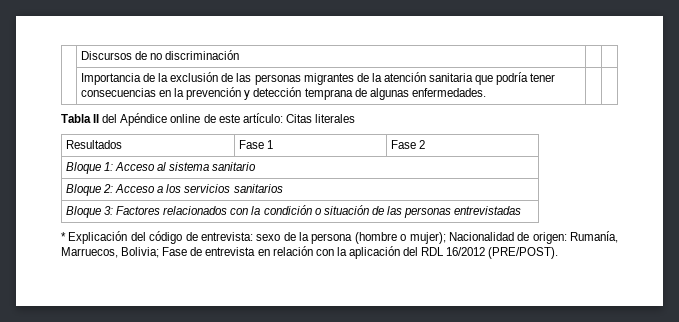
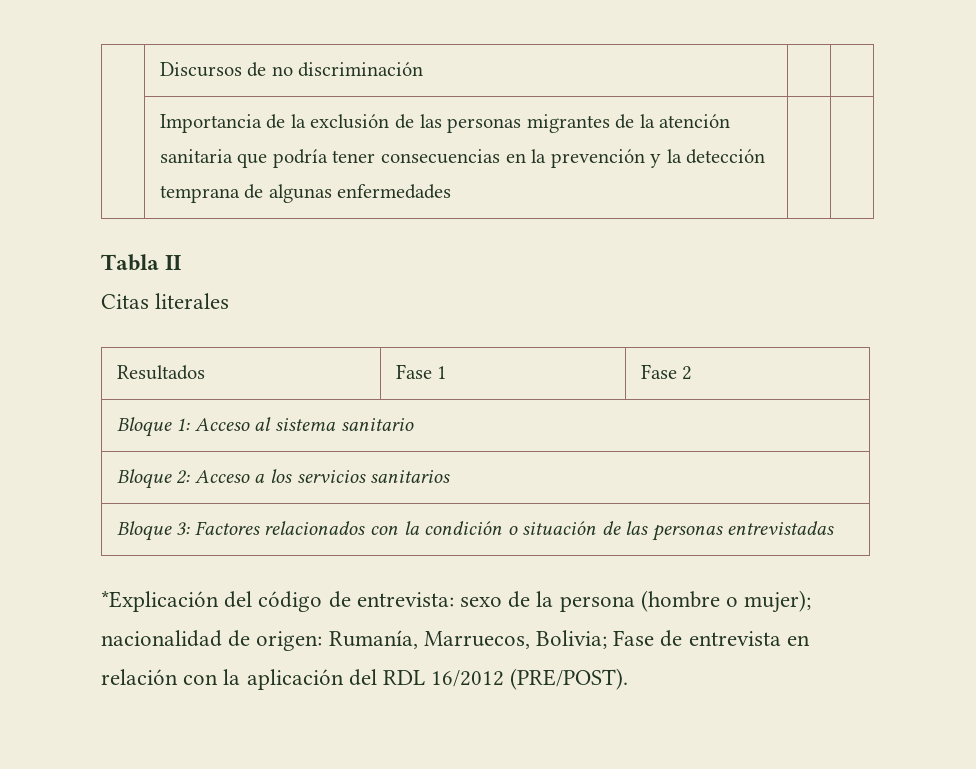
(251, 95) none -> [666,149,682,163] la
[411,88,486,97] enfermedades. -> [337,184,452,199] enfermedades
[102,113,283,126] del Apéndice online de este artículo: -> (182, 262) //
[61,231,128,244] * Explicación -> [101,590,219,612] *Explicación
[448,232,514,241] Nacionalidad -> [101,630,222,647] nacionalidad

